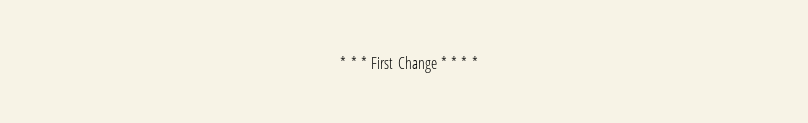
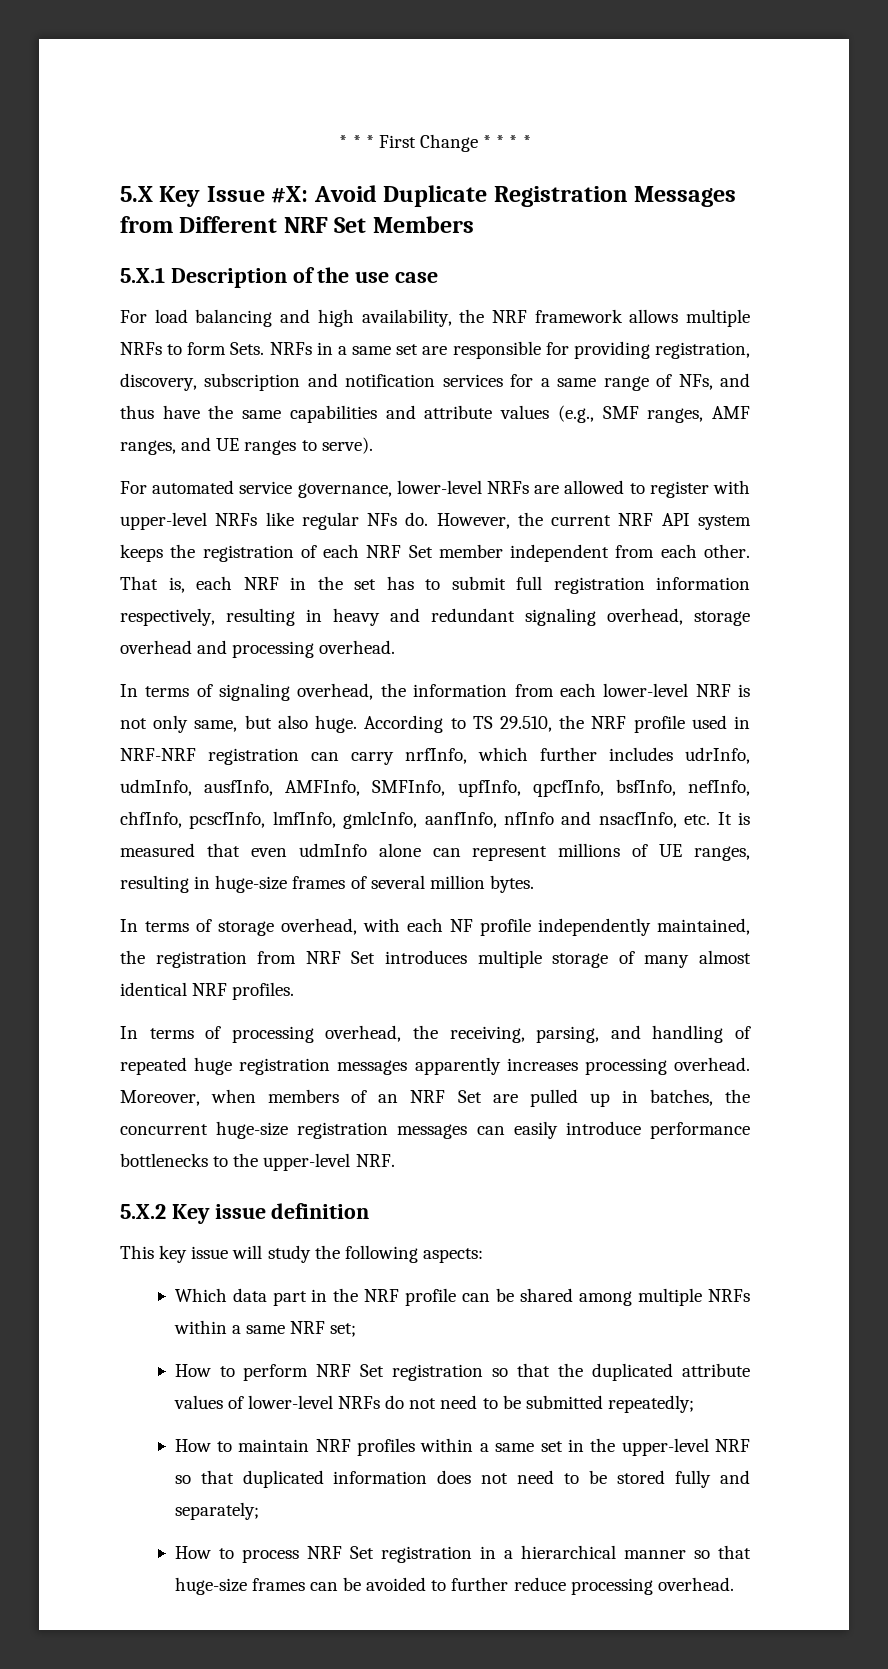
(478, 62) none -> [120,185,737,207] [120,216,474,233] [120,267,439,288] [120,309,750,327] [120,341,750,359] [120,373,750,391] [120,405,751,423] [120,437,373,455] [120,480,750,498] [120,512,751,530] [120,544,750,562] [120,576,750,594] [120,608,750,626] [120,640,396,658] [120,683,751,701] [120,715,750,733] [120,747,750,765] [120,779,750,797] [120,811,750,829] [120,843,750,861] [120,875,534,893] [120,918,750,936] [120,950,752,968] [120,982,295,1000] [120,1025,752,1043] [120,1057,750,1075] [120,1089,750,1107] [120,1121,751,1139] [120,1153,395,1171] [120,1203,370,1224] [120,1245,483,1263] [174,1288,750,1306] [173,1320,357,1337] [174,1363,751,1381] [173,1395,694,1413] [174,1438,751,1456] [174,1470,751,1488] [174,1502,259,1520] [174,1545,752,1563] [174,1577,734,1595] // 5.X Key Issue #X: Avoid Duplicate Registration Messages from Different NRF Set Members // 5.X.1 Description of the use case // For load balancing and high availability, the NRF framework allows multiple NRFs to form Sets. NRFs in a same set are responsible for providing registration, discovery, subscription and notification services for a same range of NFs, and thus have the same capabilities and attribute values (e.g., SMF ranges, AMF ranges, and UE ranges to serve). // For automated service governance, lower-level NRFs are allowed to register with upper-level NRFs like regular NFs do. However, the current NRF API system keeps the registration of each NRF Set member independent from each other. That is, each NRF in the set has to submit full registration information respectively, resulting in heavy and redundant signaling overhead, storage overhead and processing overhead. // In terms of signaling overhead, the information from each lower-level NRF is not only same, but also huge. According to TS 29.510, the NRF profile used in NRF-NRF registration can carry nrfInfo, which further includes udrInfo, udmInfo, ausfInfo, AMFInfo, SMFInfo, upfInfo, qpcfInfo, bsfInfo, nefInfo, chfInfo, pcscfInfo, lmfInfo, gmlcInfo, aanfInfo, nfInfo and nsacfInfo, etc. It is measured that even udmInfo alone can represent millions of UE ranges, resulting in huge-size frames of several million bytes. // In terms of storage overhead, with each NF profile independently maintained, the registration from NRF Set introduces multiple storage of many almost identical NRF profiles. // In terms of processing overhead, the receiving, parsing, and handling of repeated huge registration messages apparently increases processing overhead. Moreover, when members of an NRF Set are pulled up in batches, the concurrent huge-size registration messages can easily introduce performance bottlenecks to the upper-level NRF. // 5.X.2 Key issue definition // This key issue will study the following aspects: // Which data part in the NRF profile can be shared among multiple NRFs within a same NRF set; // How to perform NRF Set registration so that the duplicated attribute values of lower-level NRFs do not need to be submitted repeatedly; // How to maintain NRF profiles within a same set in the upper-level NRF so that duplicated information does not need to be stored fully and separately; // How to process NRF Set registration in a hierarchical manner so that huge-size frames can be avoided to further reduce processing overhead.

